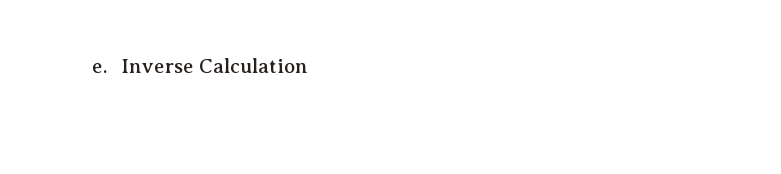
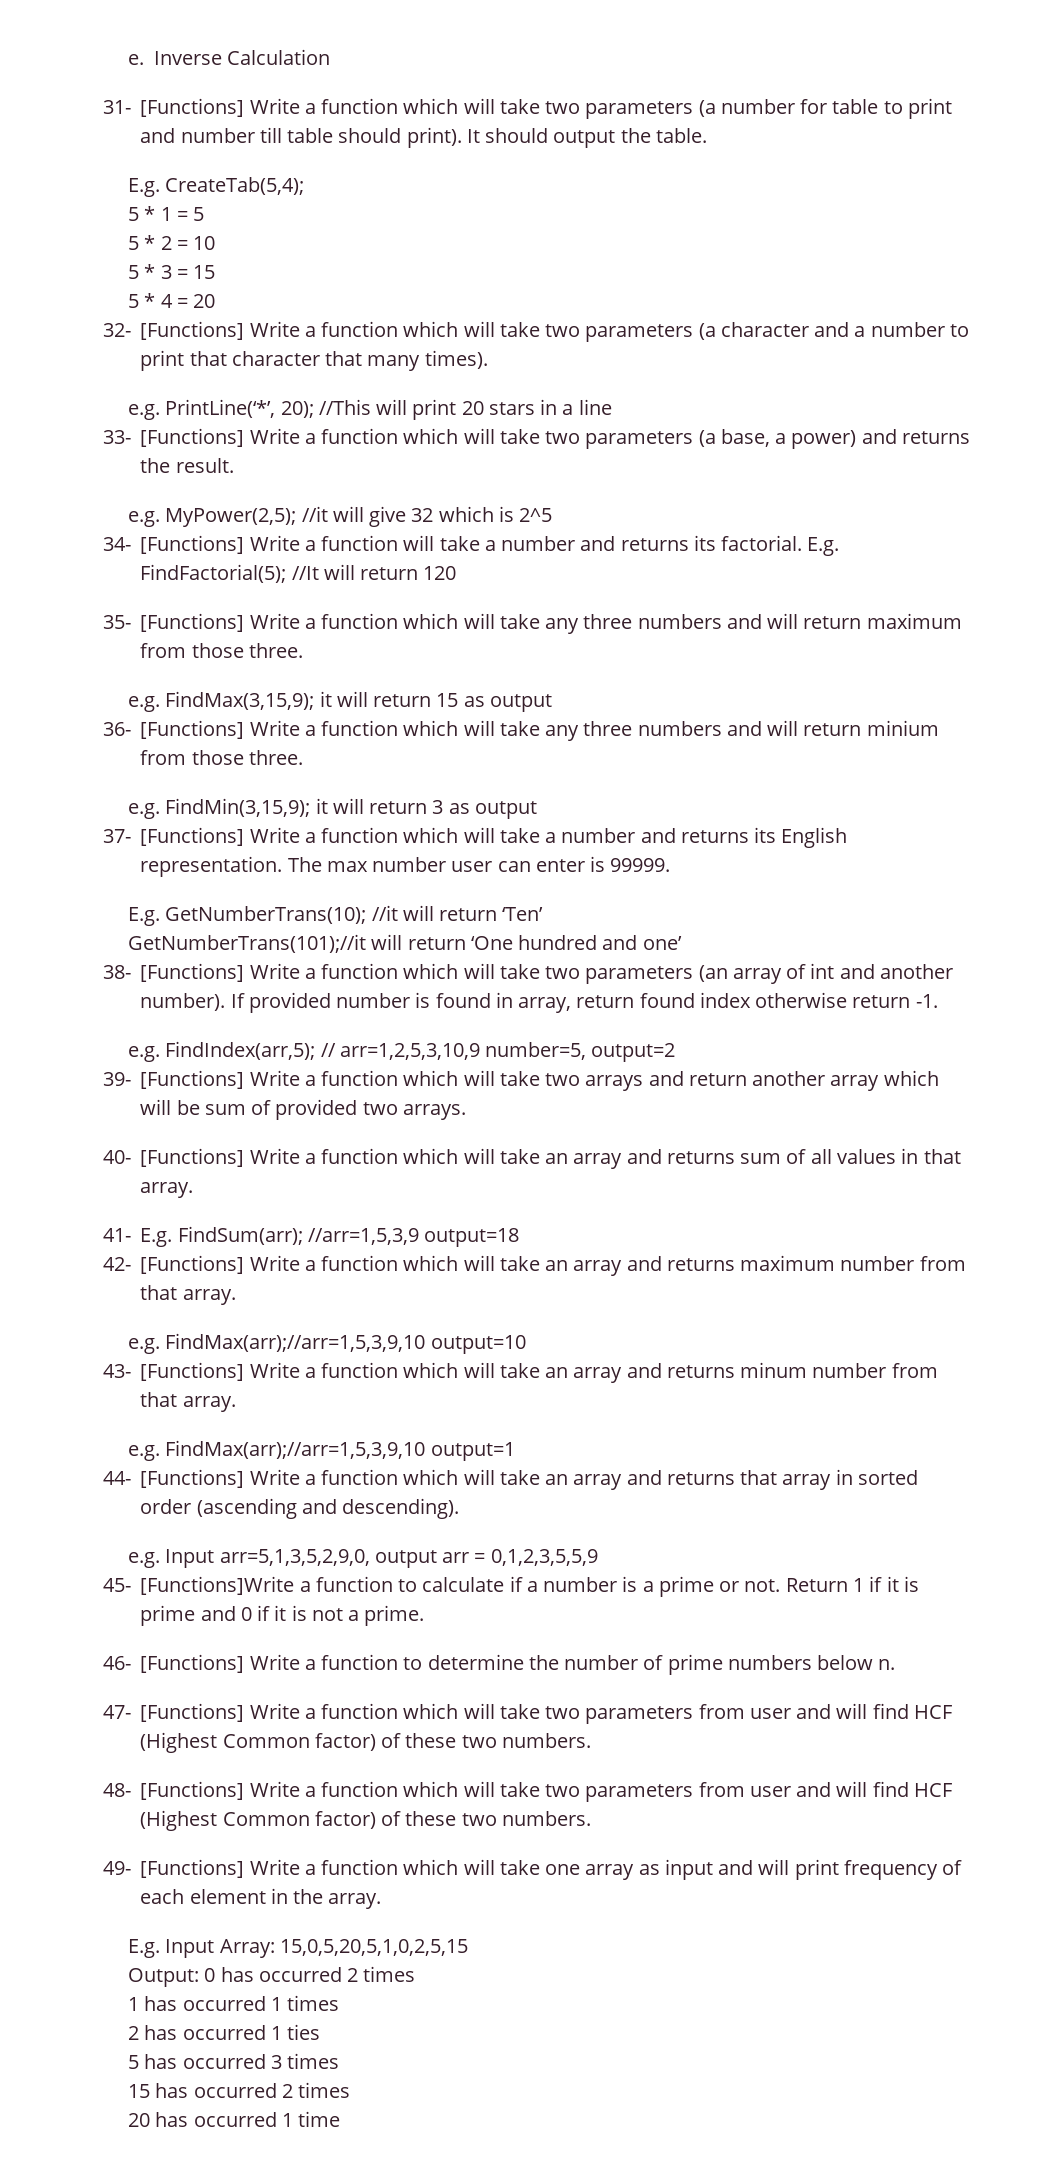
(309, 65) none -> [102,98,952,119] [140,127,707,148] [128,177,305,197] [128,206,205,221] [128,235,216,250] [128,264,216,279] [128,293,216,308] [102,321,969,342] [140,350,488,371] [128,399,612,420] [102,428,970,449] [140,458,234,473] [128,506,553,527] [102,535,840,556] [140,564,457,583] [102,613,962,634] [140,643,303,658] [128,691,552,712] [102,720,939,741] [140,750,303,765] [128,798,537,819] [102,827,848,848] [140,856,671,877] [128,905,544,926] [128,934,682,953] [102,963,953,984] [140,992,938,1013] [128,1041,676,1062] [102,1070,939,1091] [140,1099,466,1120] [102,1148,961,1169] [140,1182,194,1198] [102,1226,520,1247] [102,1255,966,1276] [140,1285,236,1305] [128,1333,526,1354] [102,1362,938,1383] [140,1392,236,1412] [128,1440,515,1461] [102,1469,918,1490] [140,1498,460,1519] [128,1549,598,1568] [102,1576,919,1597] [140,1605,425,1626] [102,1654,896,1675] [102,1703,952,1724] [140,1732,591,1753] [102,1781,952,1802] [140,1810,591,1831] [102,1859,963,1880] [140,1888,382,1909] [128,1939,468,1958] [128,1966,416,1987] [128,1995,340,2011] [128,2024,321,2040] [128,2053,340,2069] [128,2082,351,2098] [128,2111,341,2127] // 31- [Functions] Write a function which will take two parameters (a number for table to print and number till table should print). It should output the table. // E.g. CreateTab(5,4); // 5 * 1 = 5 // 5 * 2 = 10 // 5 * 3 = 15 // 5 * 4 = 20 // 32- [Functions] Write a function which will take two parameters (a character and a number to print that character that many times). // e.g. PrintLine(‘*’, 20); //This will print 20 stars in a line // 33- [Functions] Write a function which will take two parameters (a base, a power) and returns the result. // e.g. MyPower(2,5); //it will give 32 which is 2^5 // 34- [Functions] Write a function will take a number and returns its factorial. E.g. FindFactorial(5); //It will return 120 // 35- [Functions] Write a function which will take any three numbers and will return maximum from those three. // e.g. FindMax(3,15,9); it will return 15 as output // 36- [Functions] Write a function which will take any three numbers and will return minium from those three. // e.g. FindMin(3,15,9); it will return 3 as output // 37- [Functions] Write a function which will take a number and returns its English representation. The max number user can enter is 99999. // E.g. GetNumberTrans(10); //it will return ‘Ten’ // GetNumberTrans(101);//it will return ‘One hundred and one’ // 38- [Functions] Write a function which will take two parameters (an array of int and another number). If provided number is found in array, return found index otherwise return -1. // e.g. FindIndex(arr,5); // arr=1,2,5,3,10,9 number=5, output=2 // 39- [Functions] Write a function which will take two arrays and return another array which will be sum of provided two arrays. // 40- [Functions] Write a function which will take an array and returns sum of all values in that array. // 41- E.g. FindSum(arr); //arr=1,5,3,9 output=18 // 42- [Functions] Write a function which will take an array and returns maximum number from that array. // e.g. FindMax(arr);//arr=1,5,3,9,10 output=10 // 43- [Functions] Write a function which will take an array and returns minum number from that array. // e.g. FindMax(arr);//arr=1,5,3,9,10 output=1 // 44- [Functions] Write a function which will take an array and returns that array in sorted order (ascending and descending). // e.g. Input arr=5,1,3,5,2,9,0, output arr = 0,1,2,3,5,5,9 // 45- [Functions]Write a function to calculate if a number is a prime or not. Return 1 if it is prime and 0 if it is not a prime. // 46- [Functions] Write a function to determine the number of prime numbers below n. // 47- [Functions] Write a function which will take two parameters from user and will find HCF (Highest Common factor) of these two numbers. // 48- [Functions] Write a function which will take two parameters from user and will find HCF (Highest Common factor) of these two numbers. // 49- [Functions] Write a function which will take one array as input and will print frequency of each element in the array. // E.g. Input Array: 15,0,5,20,5,1,0,2,5,15 // Output: 0 has occurred 2 times // 1 has occurred 1 times // 2 has occurred 1 ties // 5 has occurred 3 times // 15 has occurred 2 times // 20 has occurred 1 time

